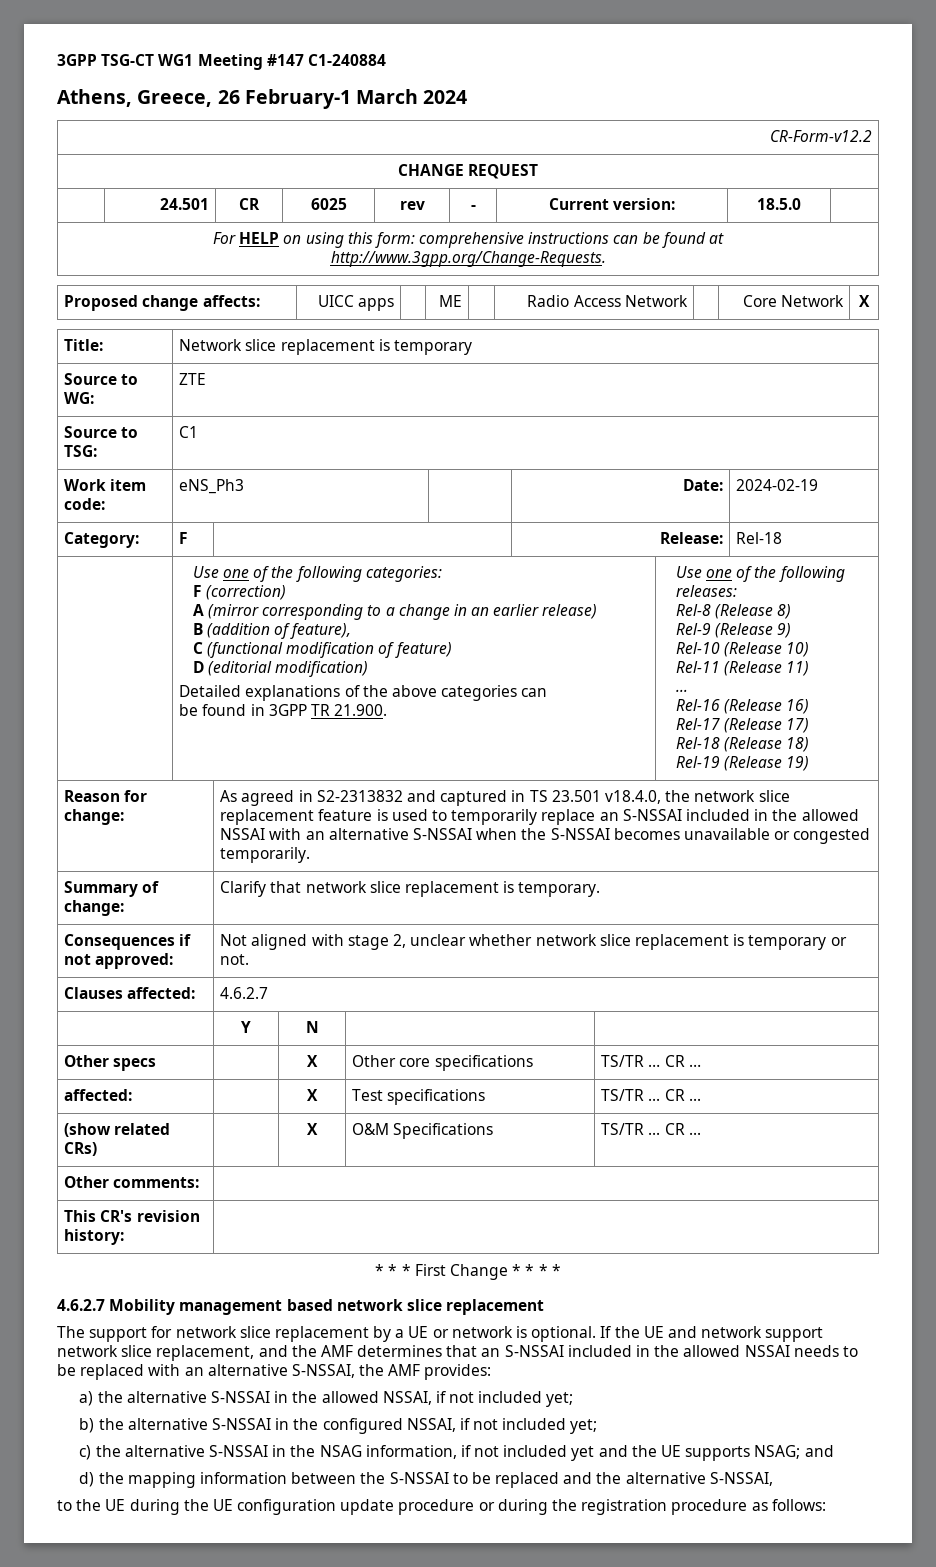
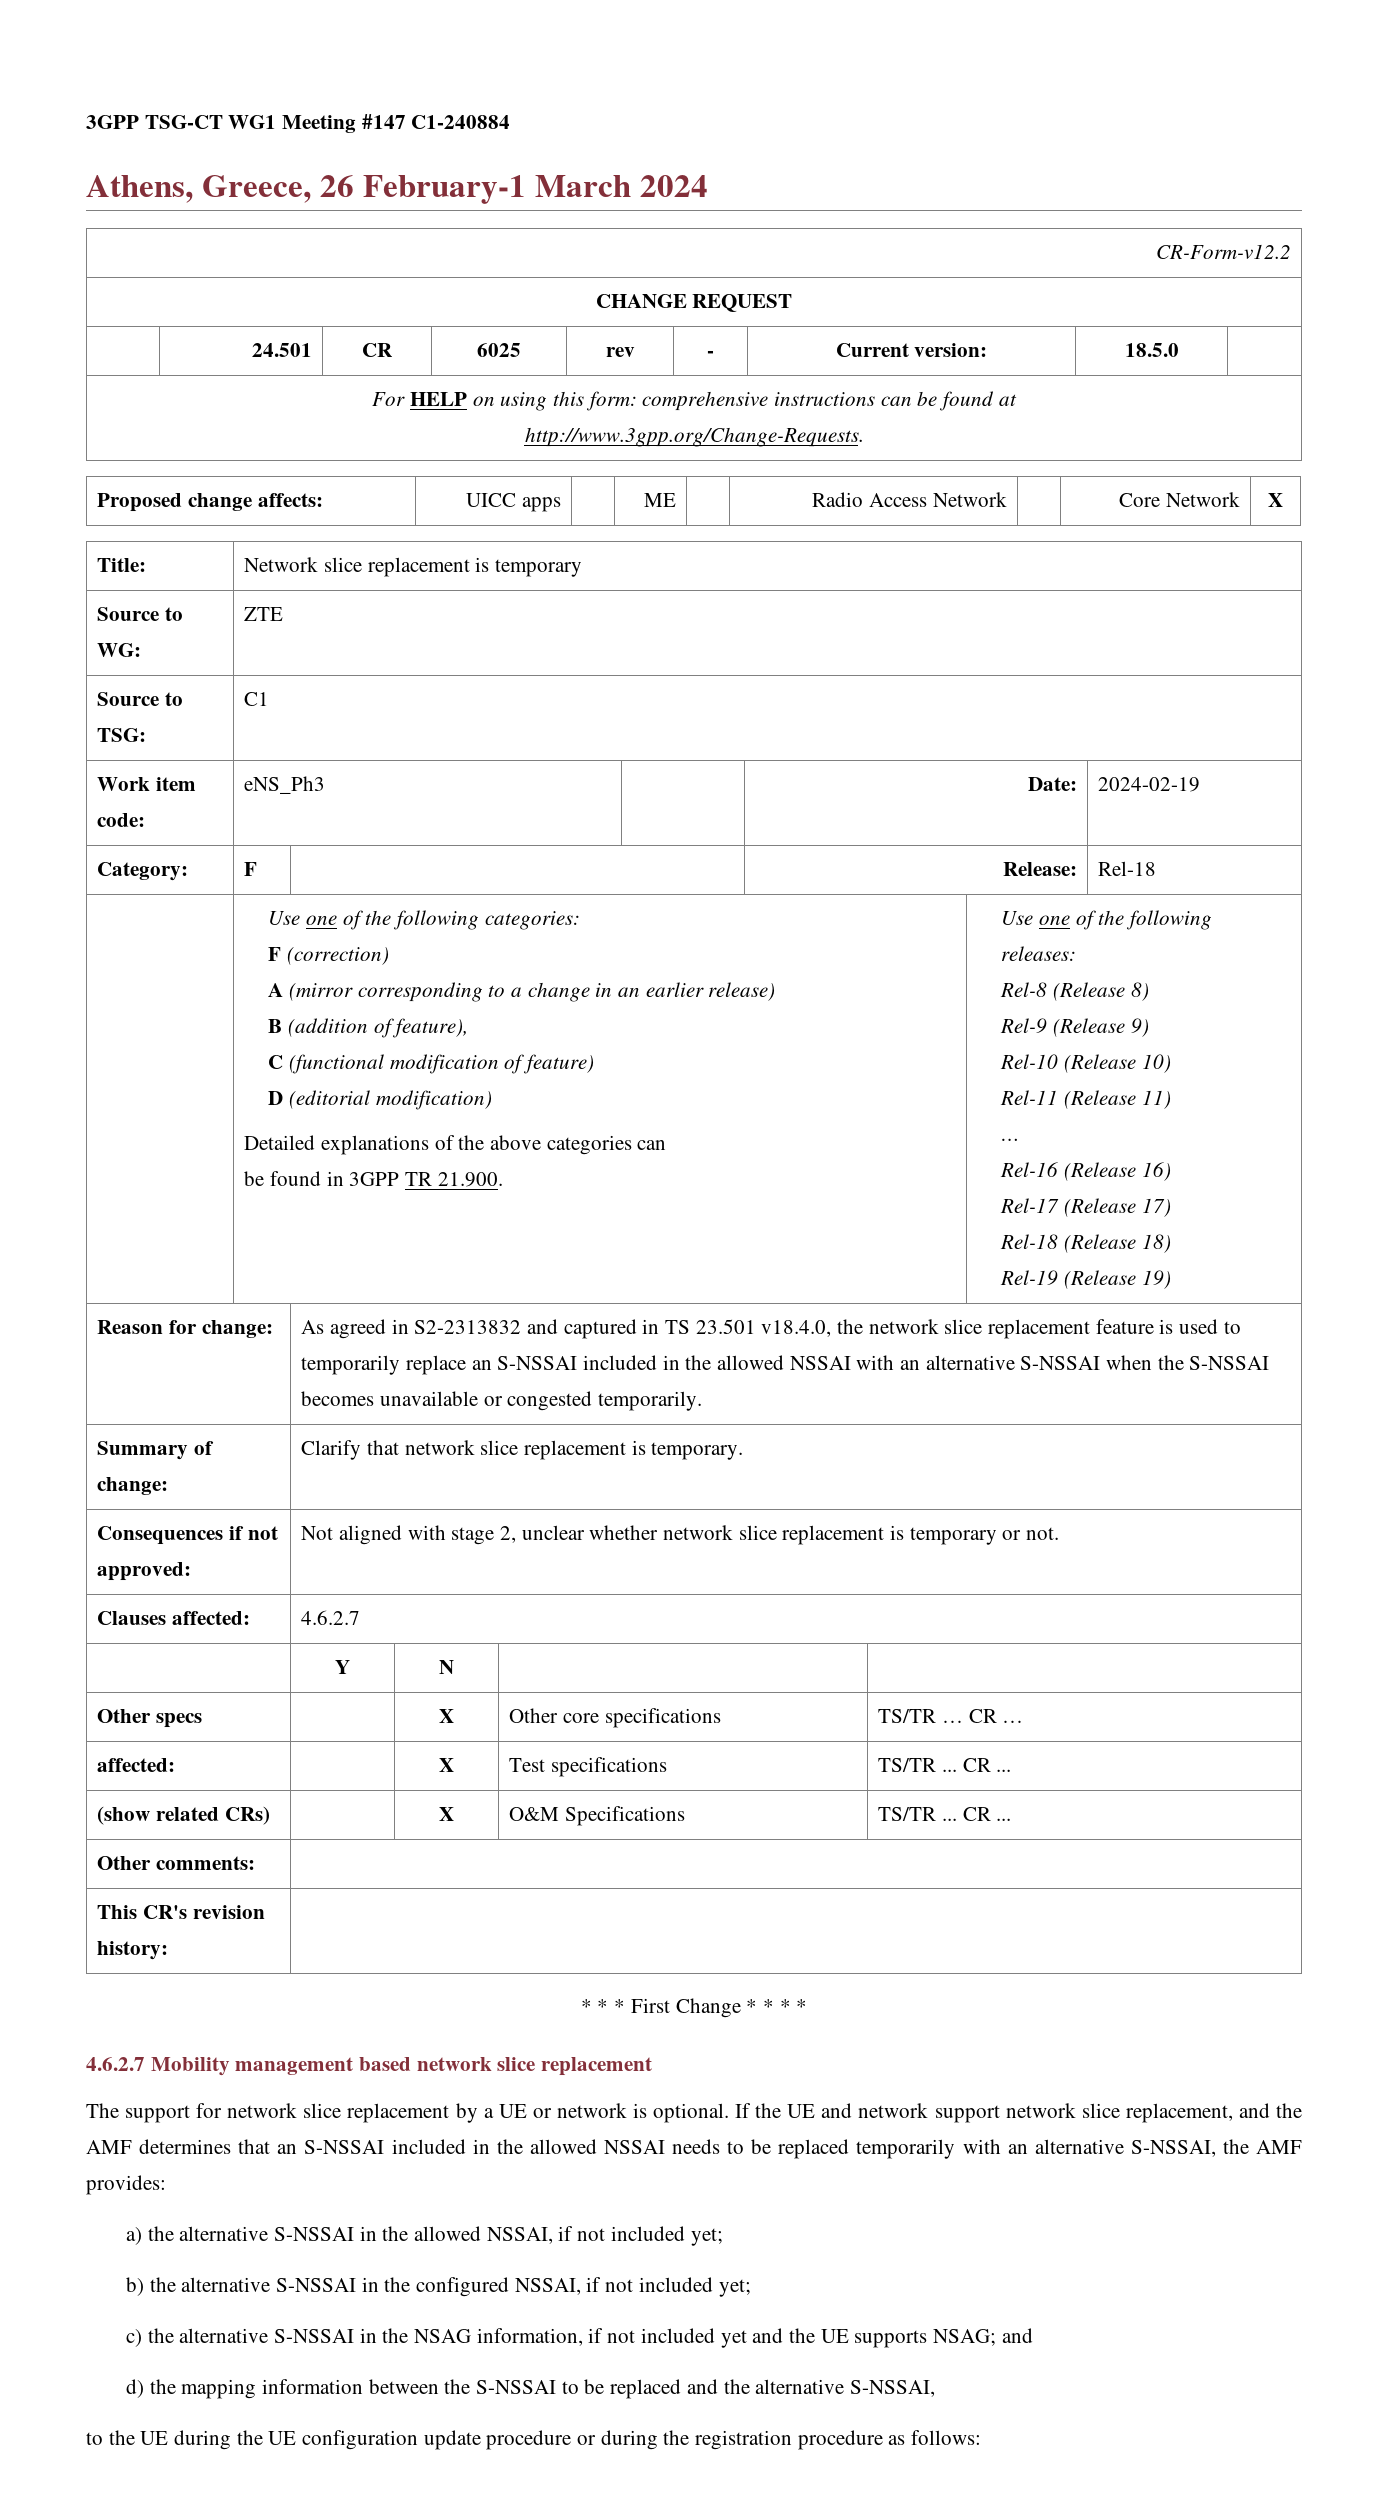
(145, 1372) none -> [856,2139,956,2159] temporarily

